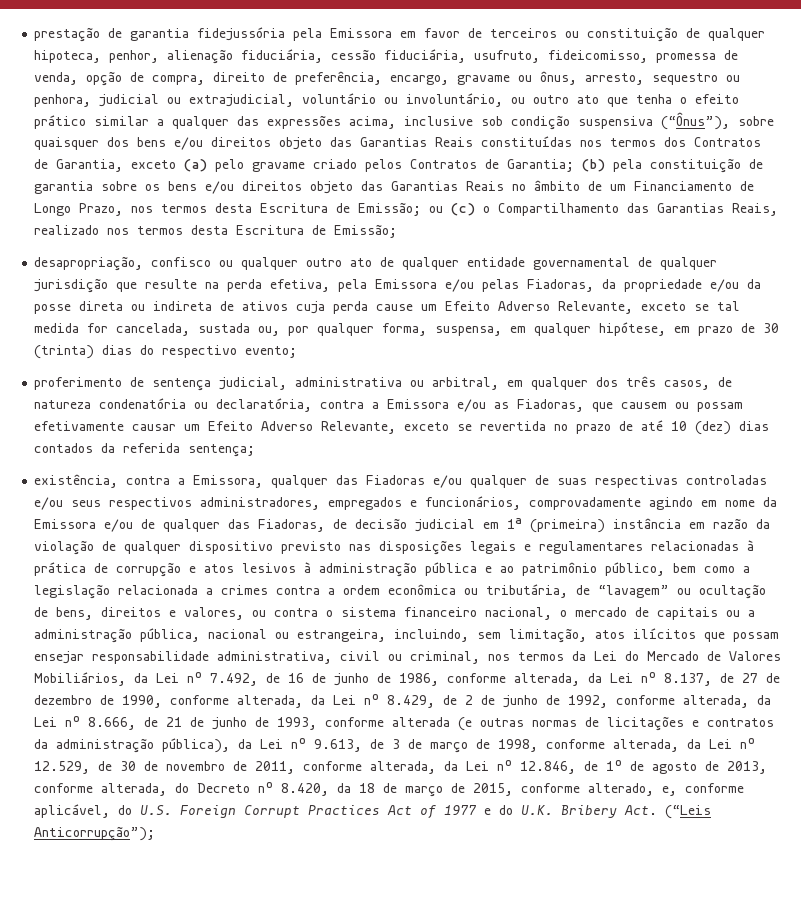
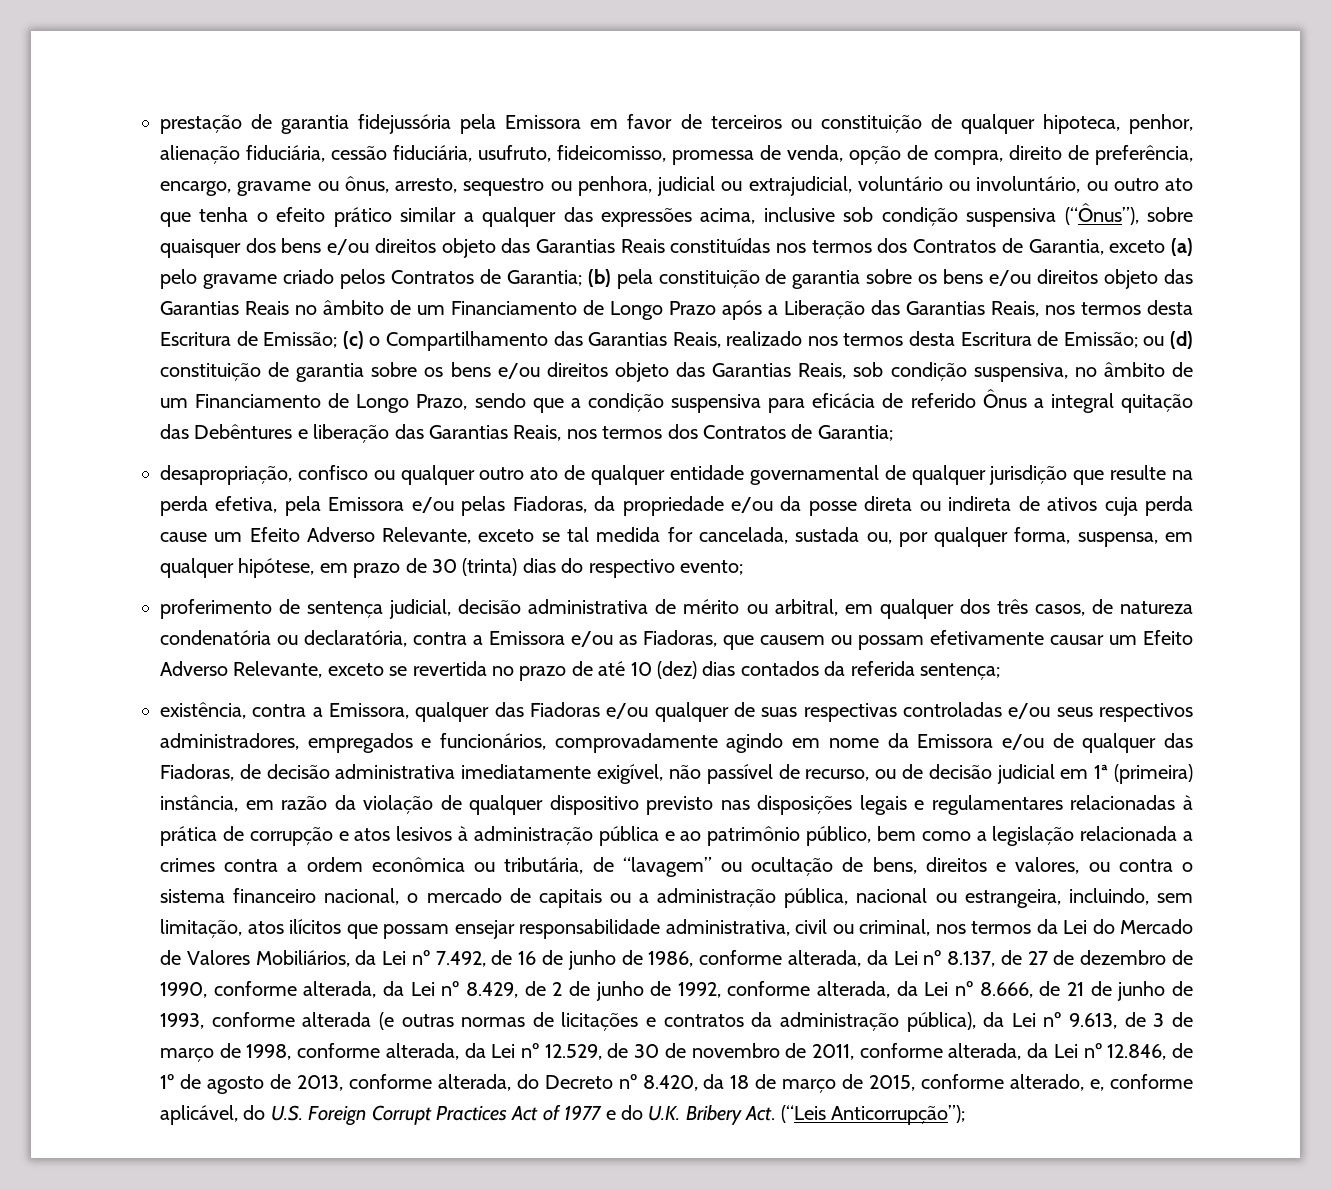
[79,202,444,216] Prazo, nos termos desta Escritura de Emissão; ou -> [669,300,1193,320] [160,331,338,348] Prazo após a Liberação das Garantias Reais, nos termos desta Escritura de Emissão;
(398, 231) none -> [1143,331,1194,349] [160,362,1194,382] [160,389,1193,413] [160,424,893,443] ou (d) constituição de garantia sobre os bens e/ou direitos objeto das Garantias Reais, sob condição suspensiva, no âmbito de um Financiamento de Longo Prazo, sendo que a condição suspensiva para eficácia de referido Ônus a integral quitação das Debêntures e liberação das Garantias Reais, nos termos dos Contratos de Garantia;
[295,377,403,387] administrativa -> [458,599,740,614] decisão administrativa de mérito
(408, 523) none -> [335,764,992,784] administrativa imediatamente exigível, não passível de recurso, ou de decisão
[613,518,682,529] instância -> [160,795,238,812] instância,

